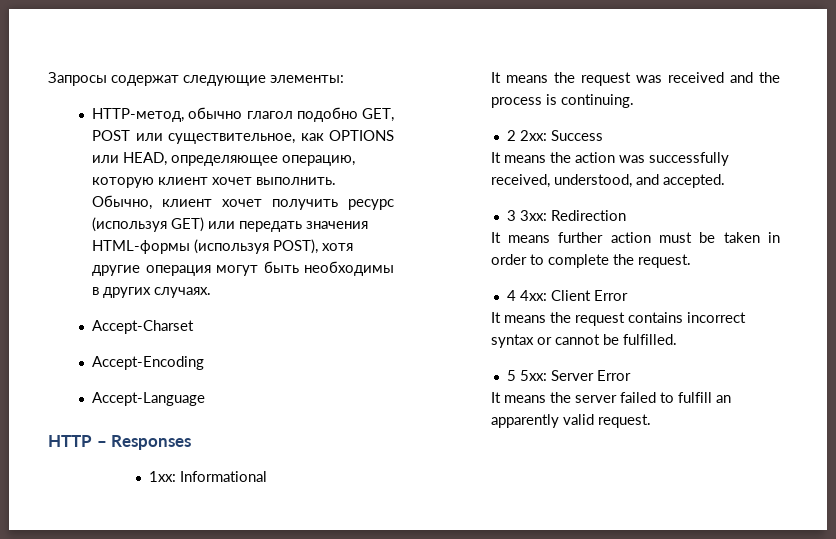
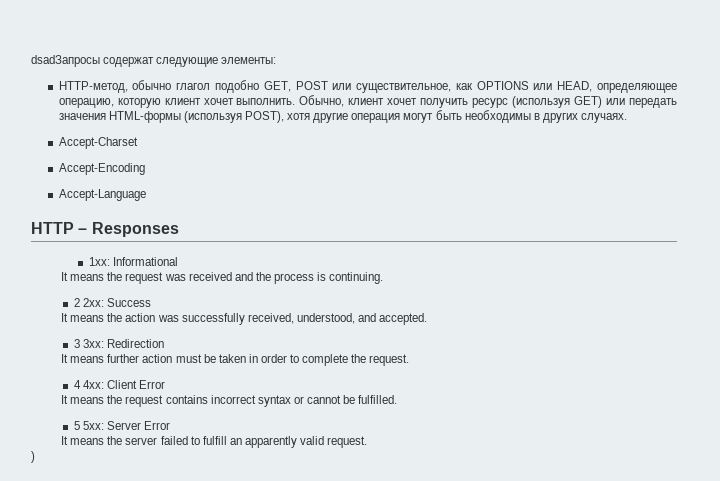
[48,72,107,86] Запросы -> [31,55,100,67] dsadЗапросы
(651, 421) none -> [31,451,35,463] // )

